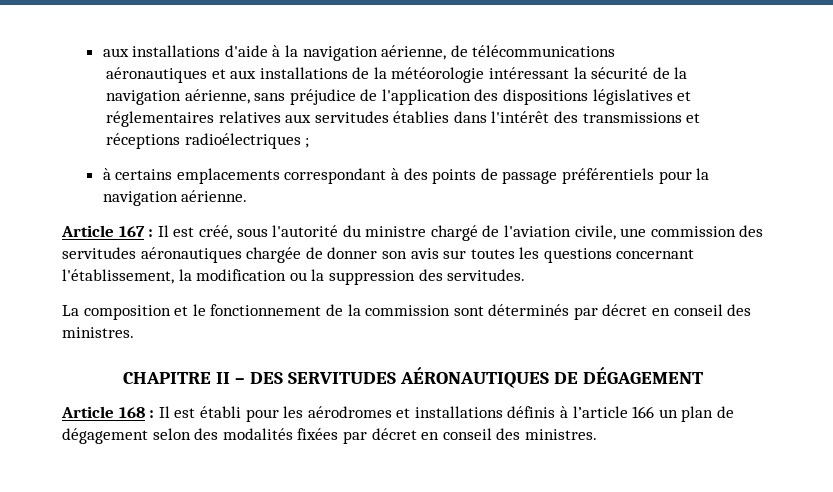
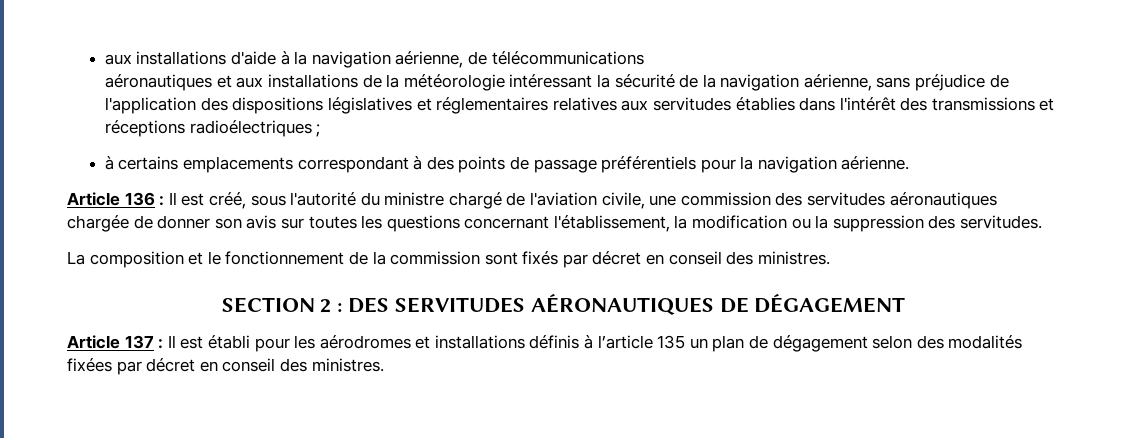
[118,226,145,237] 167 -> [124,192,155,206] 136
[488,304,570,316] déterminés -> [522,251,559,265] fixés
[123,372,246,384] CHAPITRE II – -> [221,297,343,313] SECTION 2 :
[118,407,145,418] 168 -> [124,335,154,349] 137
[632,406,655,418] 166 -> [657,335,686,349] 135

